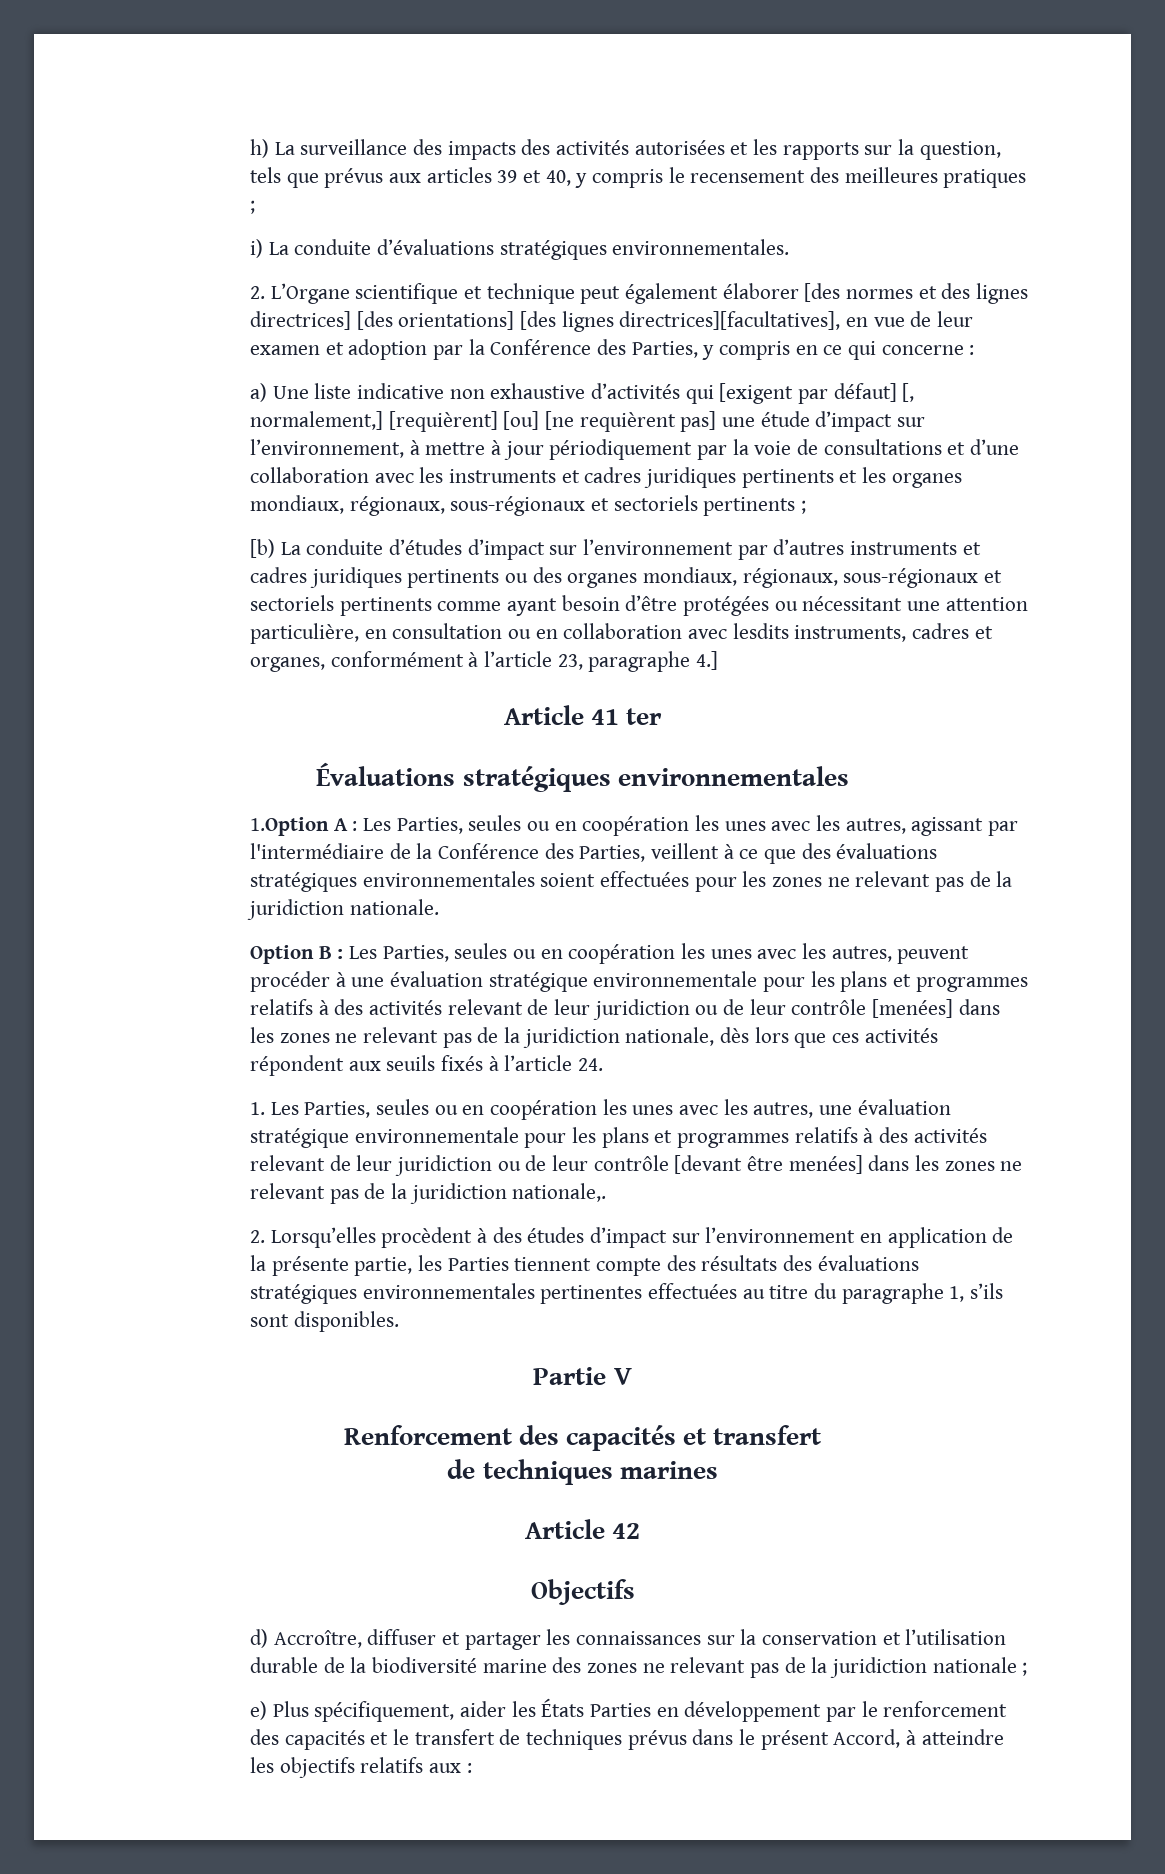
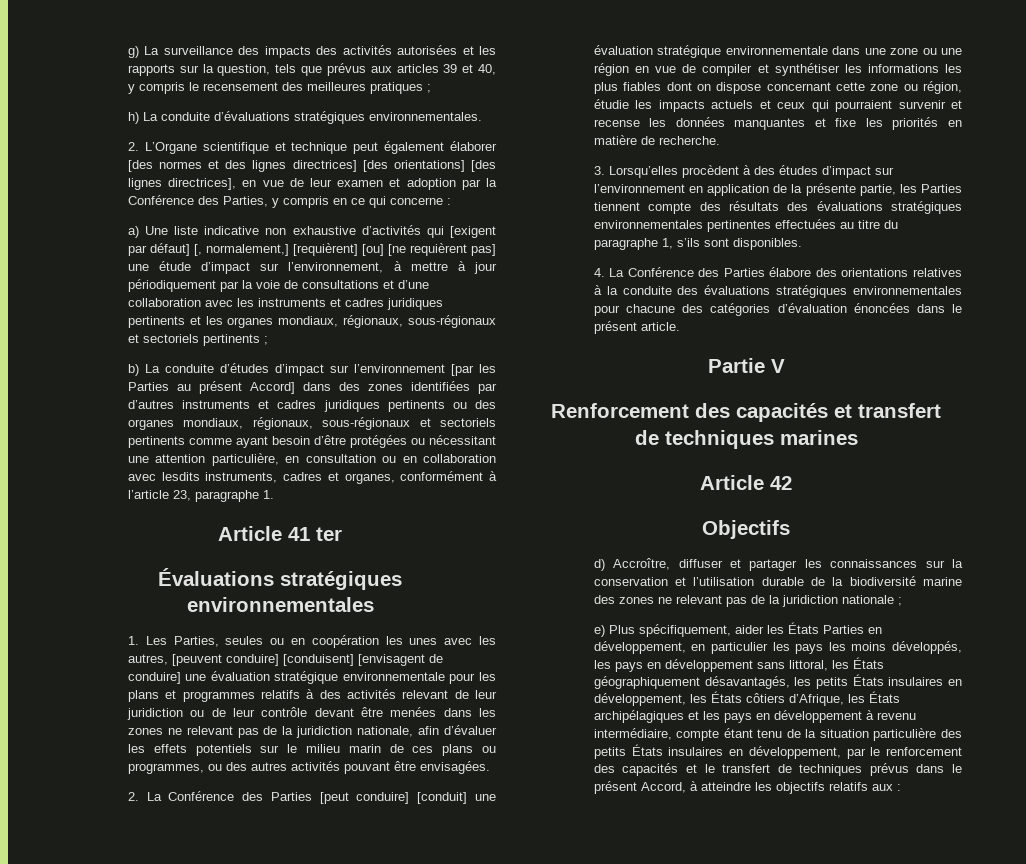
[249,139,269,158] h) -> [127,46,139,58] g)
[249,239,263,258] i) -> [127,112,139,124] h)
[619,311,841,330] directrices][facultatives], -> [168,178,237,190] directrices],
[249,539,275,558] [b) -> [127,364,139,376] b)
(733, 547) none -> [450,364,497,376] [127,381,470,394] [par les Parties au présent Accord] dans des zones identifiées
[695,651,718,670] 4.] -> [262,490,274,499] 1.
[249,817,358,836] 1.Option A : -> [127,636,139,645] 1.
[911,817,1018,836] [249,843,938,864] [249,871,1013,892] [246,899,439,920] [249,943,970,964] [249,971,346,992] agissant par l'intermédiaire de la Conférence des Parties, veillent à ce que des évaluations stratégiques environnementales soient effectuées pour les zones ne relevant pas de la juridiction nationale. // Option B : Les Parties, seules ou en coopération les unes avec les autres, peuvent procéder à -> [171,654,443,666] [127,672,181,684] [peuvent conduire] [conduisent] [envisagent de conduire]
[871,999,953,1018] [menées] -> [314,707,437,717] devant être menées
[719,1027,938,1048] [249,1055,603,1076] [249,1099,951,1120] [249,1127,987,1148] [249,1155,1023,1176] [249,1183,607,1204] [249,1230,265,1243] dès lors que ces activités répondent aux seuils fixés à l’article 24. // 1. Les Parties, seules ou en coopération les unes avec les autres, une évaluation stratégique environnementale pour les plans et programmes relatifs à des activités relevant de leur juridiction ou de leur contrôle [devant être menées] dans les zones ne relevant pas de la juridiction nationale,. // 2. -> [418,725,497,735] [127,744,496,756] [127,761,490,774] [127,791,496,804] [593,45,962,58] [593,63,962,76] [593,81,962,94] [593,99,962,112] [593,117,963,130] [593,135,720,145] [593,166,605,175] afin d’évaluer les effets potentiels sur le milieu marin de ces plans ou programmes, ou des autres activités pouvant être envisagées. // 2. La Conférence des Parties [peut conduire] [conduit] une évaluation stratégique environnementale dans une zone ou une région en vue de compiler et synthétiser les informations les plus fiables dont on dispose concernant cette zone ou région, étudie les impacts actuels et ceux qui pourraient survenir et recense les données manquantes et fixe les priorités en matière de recherche. // 3.
(399, 1321) none -> [593,267,962,277] [593,285,962,298] [593,303,962,316] [593,321,680,334] // 4. La Conférence des Parties élabore des orientations relatives à la conduite des évaluations stratégiques environnementales pour chacune des catégories d’évaluation énoncées dans le présent article.
[684,1701,822,1722] développement -> [593,641,962,654] [593,657,884,672] [593,674,962,689] [593,691,900,706] [593,710,916,723] [593,728,962,741] [593,744,841,759] développement, en particulier les pays les moins développés, les pays en développement sans littoral, les États géographiquement désavantagés, les petits États insulaires en développement, les États côtiers d’Afrique, les États archipélagiques et les pays en développement à revenu intermédiaire, compte étant tenu de la situation particulière des petits États insulaires en développement,

